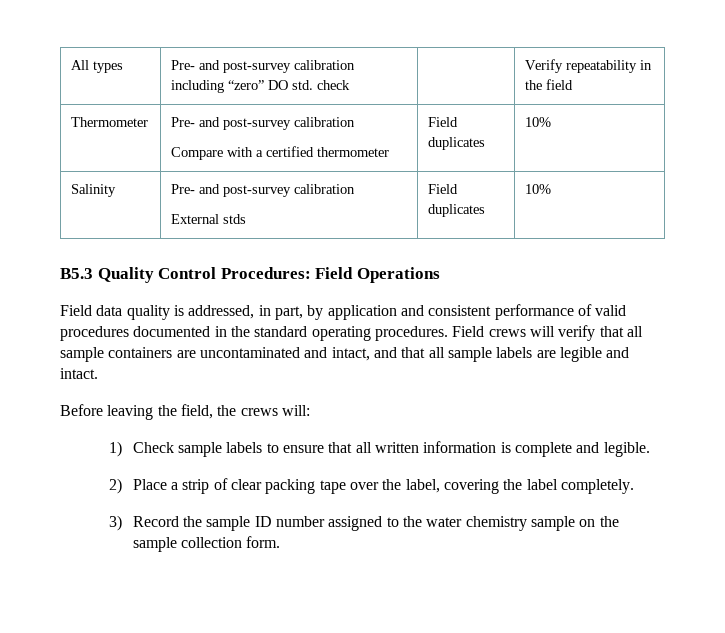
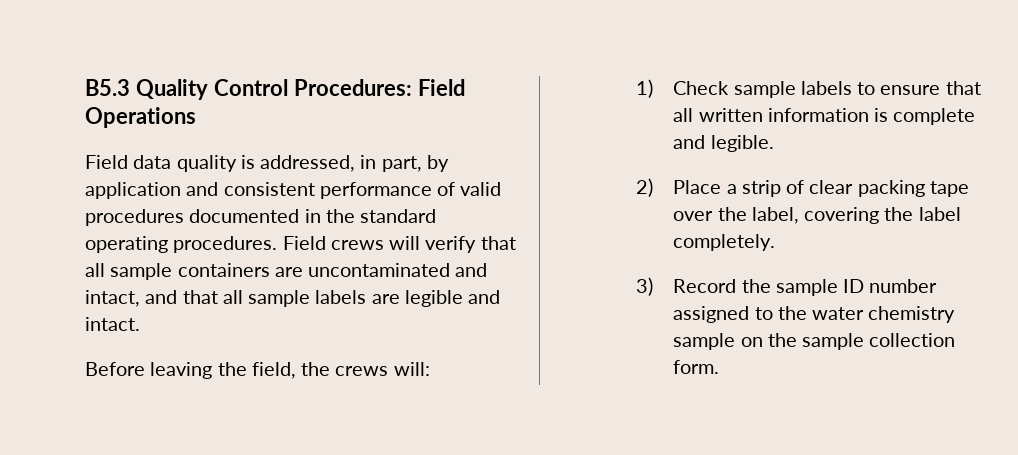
[71,60,124,73] [171,60,356,73] [171,80,351,93] [525,59,653,73] [525,79,574,90] [71,117,149,127] [171,117,356,130] [171,146,390,160] [428,117,459,127] [428,137,486,150] [525,117,552,127] [71,184,117,197] [171,184,356,197] [171,214,247,224] [428,184,459,194] [428,204,486,217] [525,184,552,194] All types | Pre- and post-survey calibration including “zero” DO std. check | | Verify repeatability in the field // Thermometer | Pre- and post-survey calibration // Compare with a certified thermometer | Field duplicates | 10% // Salinity | Pre- and post-survey calibration // External stds | Field duplicates | 10% // -> (85, 87) none

